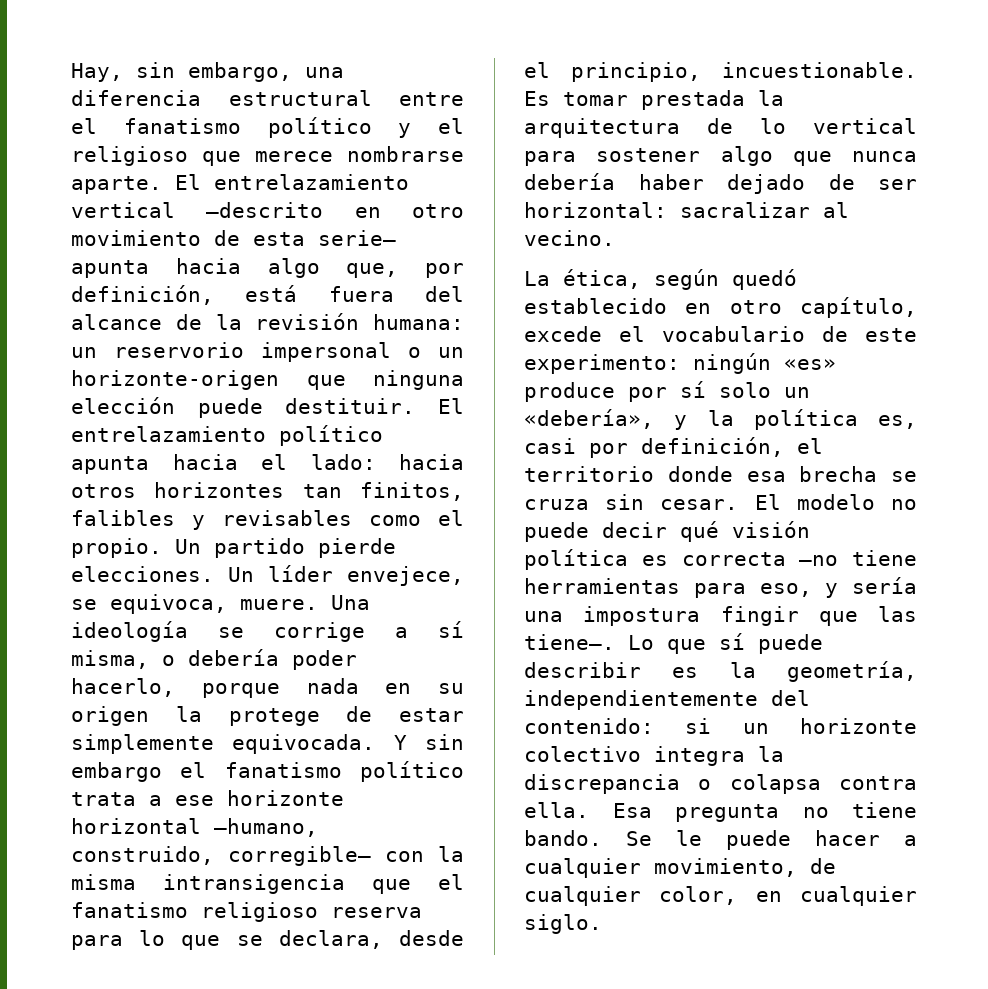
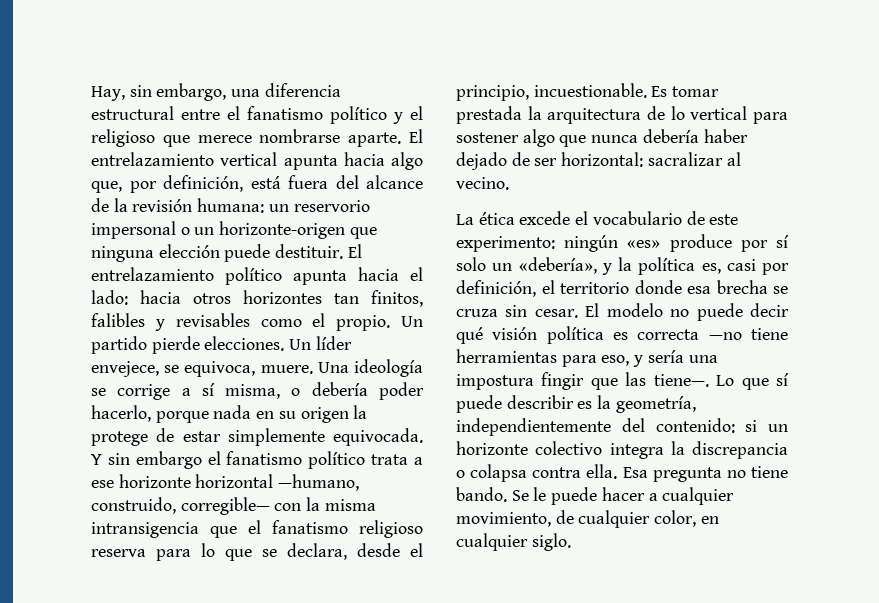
[206,202,464,218] [71,230,396,246] —descrito en otro movimiento de esta serie— -> (278, 159) none
[563,269,797,290] [524,297,917,318] ética, según quedó establecido en otro capítulo, -> [478,212,515,225] ética

